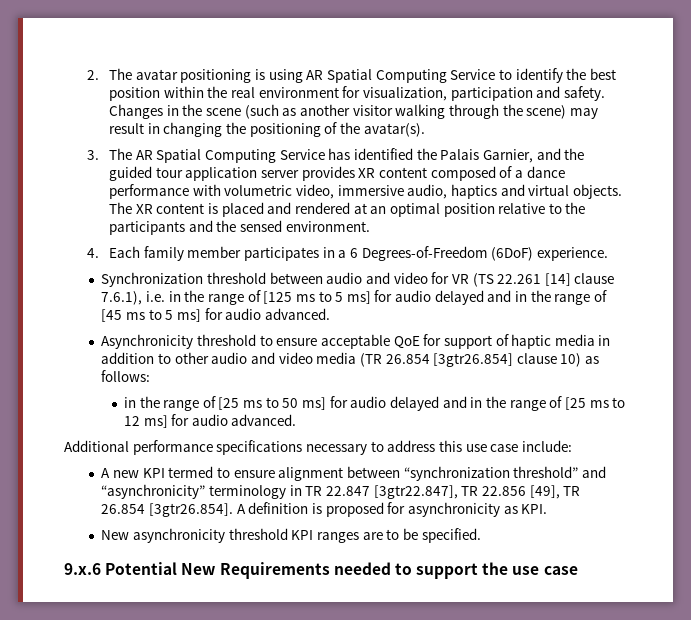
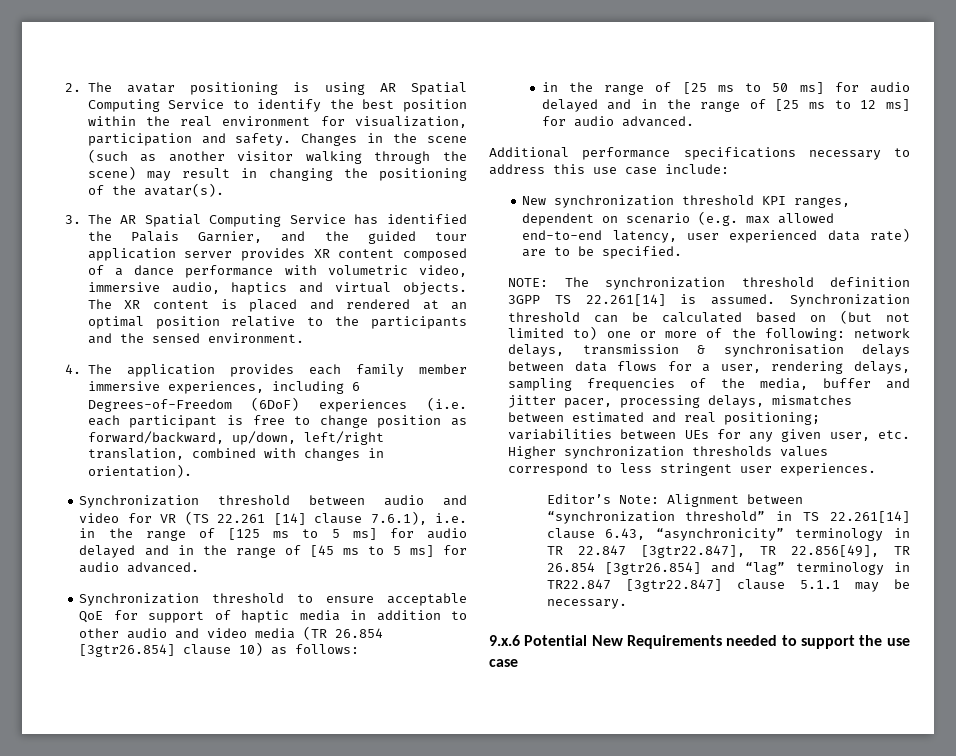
[109,246,608,261] Each family member participates in a 6 Degrees-of-Freedom (6DoF) experience. -> [87,364,468,377] [87,381,360,394] [87,397,468,412] [87,415,468,428] [87,431,384,445] [87,448,384,461] [87,464,192,478] The application provides each family member immersive experiences, including 6 Degrees-of-Freedom (6DoF) experiences (i.e. each participant is free to change position as forward/backward, up/down, left/right translation, combined with changes in orientation).
[101,334,194,349] Asynchronicity -> [79,593,200,606] Synchronization
[101,466,606,481] A new KPI termed to ensure alignment between “synchronization threshold” and -> [522,195,851,208] [522,211,835,226] [522,228,910,243] [522,246,683,259] [508,277,910,290] [508,294,910,307] [508,310,910,324] [508,326,910,341] [508,344,910,357] [508,361,910,374] [508,378,910,391] [508,395,853,408] [508,412,821,425] [508,429,910,442] [508,446,829,459] [508,463,877,476] [546,494,803,507] [546,511,910,524] [546,528,646,540] New synchronization threshold KPI ranges, dependent on scenario (e.g. max allowed end-to-end latency, user experienced data rate) are to be specified. // NOTE: The synchronization threshold definition 3GPP TS 22.261[14] is assumed. Synchronization threshold can be calculated based on (but not limited to) one or more of the following: network delays, transmission & synchronisation delays between data flows for a user, rendering delays, sampling frequencies of the media, buffer and jitter pacer, processing delays, mismatches between estimated and real positioning; variabilities between UEs for any given user, etc. Higher synchronization thresholds values correspond to less stringent user experiences. // Editor’s Note: Alignment between “synchronization threshold” in TS 22.261[14] clause 6.43,
[481,485,581,499] [101,502,548,517] [101,528,481,543] 22.856 [49], TR 26.854 [3gtr26.854]. A definition is proposed for asynchronicity as KPI. // New asynchronicity threshold KPI ranges are to be specified. -> [790,545,910,557] [546,562,910,575] [546,579,910,592] [546,599,627,609] 22.856[49], TR 26.854 [3gtr26.854] and “lag” terminology in TR22.847 [3gtr22.847] clause 5.1.1 may be necessary.

